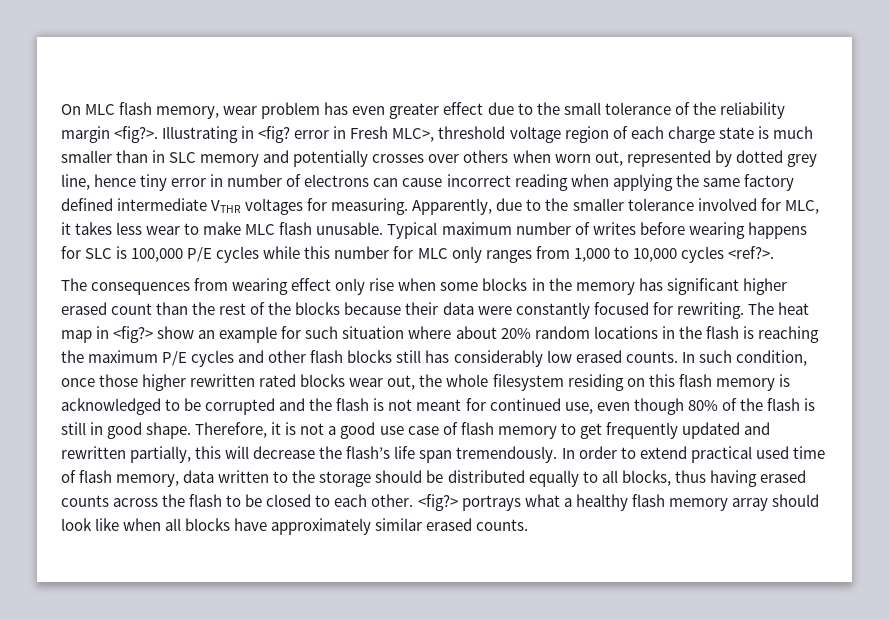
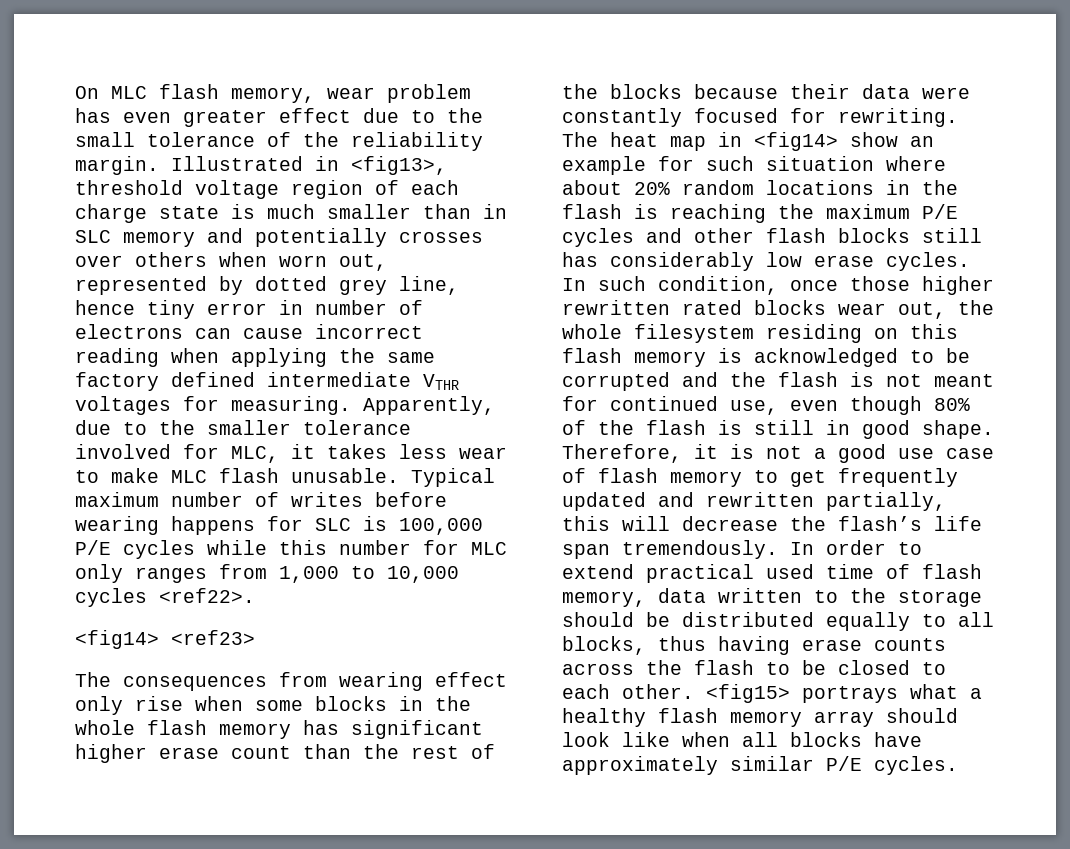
[61,126,435,143] margin <fig?>. Illustrating in <fig? error in Fresh MLC>, -> [75,156,447,175] margin. Illustrated in <fig13>,
[727,246,774,259] <ref?>. -> [159,588,255,603] [75,630,255,649] <ref22>. // <fig14> <ref23>
(572, 284) none -> [75,720,207,735] whole flash
[61,302,107,315] erased -> [159,747,219,759] erase
[113,326,154,343] <fig?> -> [754,132,838,151] <fig14>
[575,350,678,363] erased counts. -> [814,252,970,271] erase cycles.
[759,470,806,483] erased -> [802,639,862,651] erase
[417,494,458,511] <fig?> -> [706,684,790,703] <fig15>
[426,518,529,531] erased counts. -> [826,756,958,775] P/E cycles.

